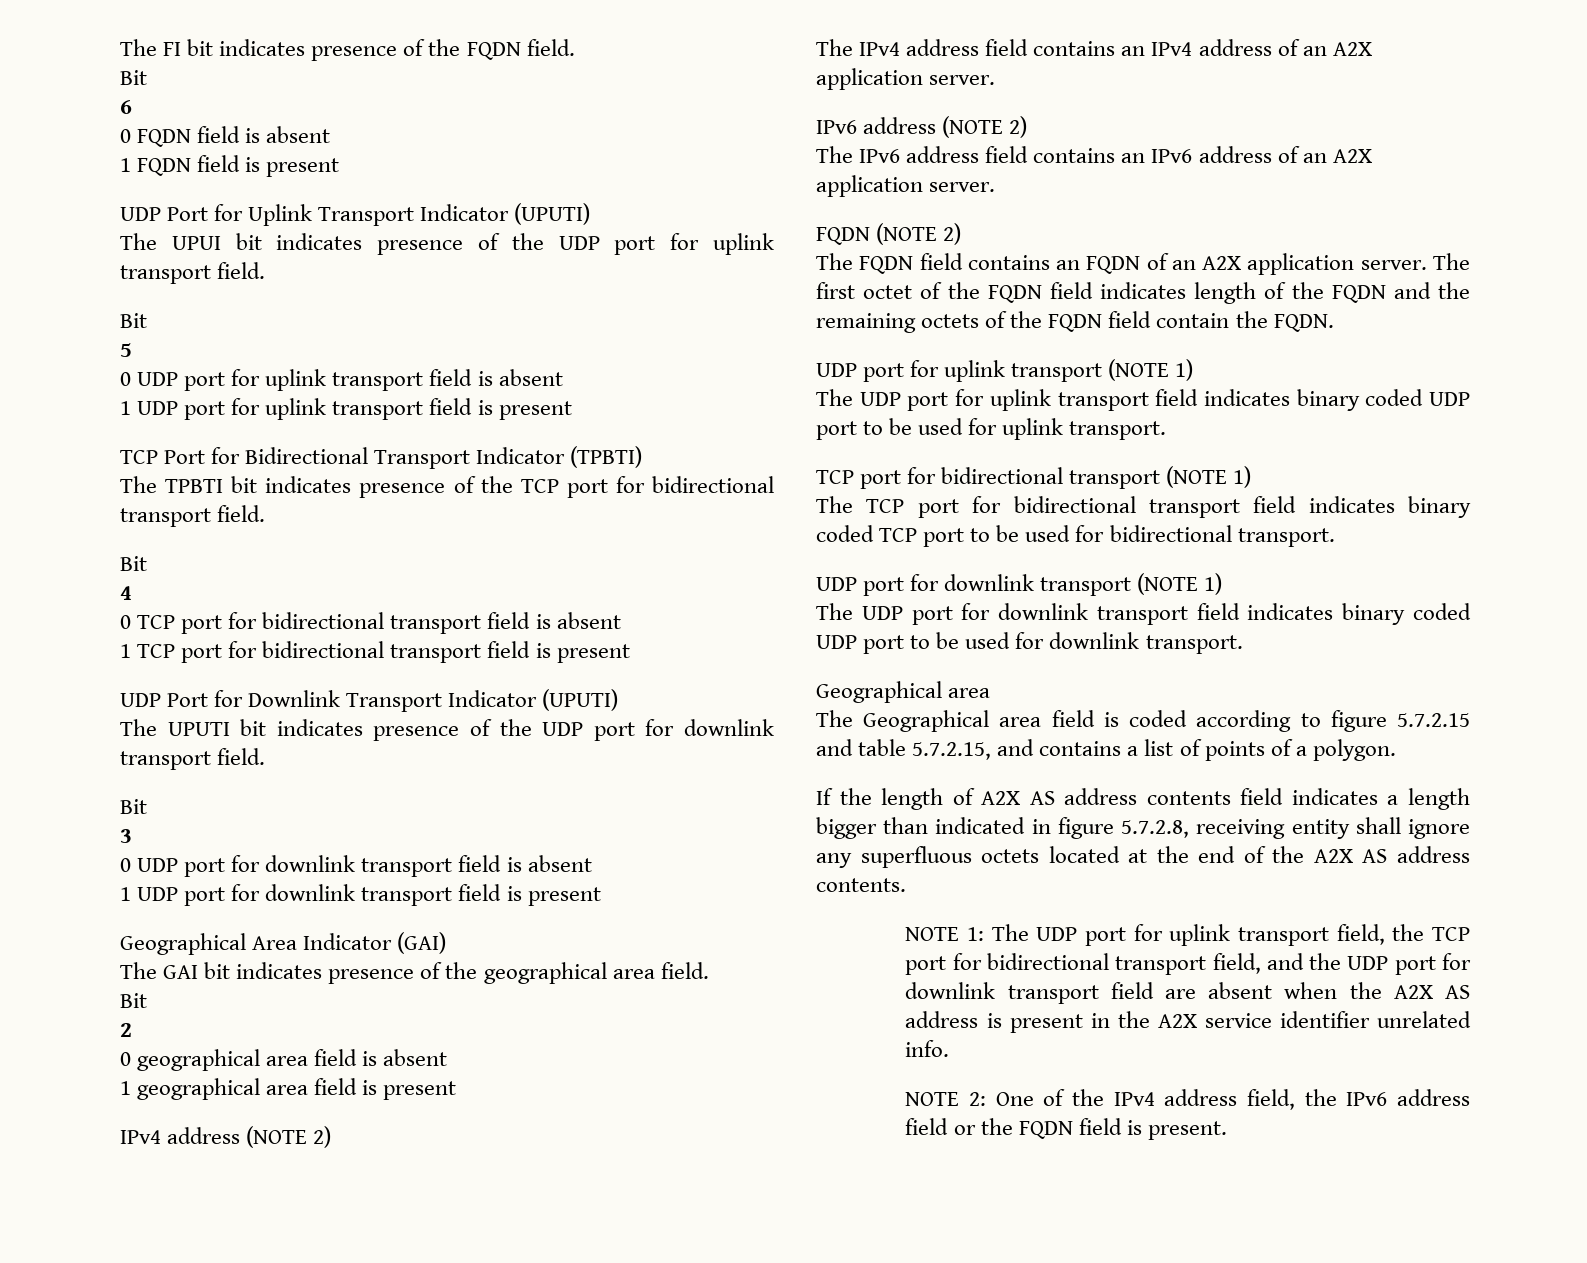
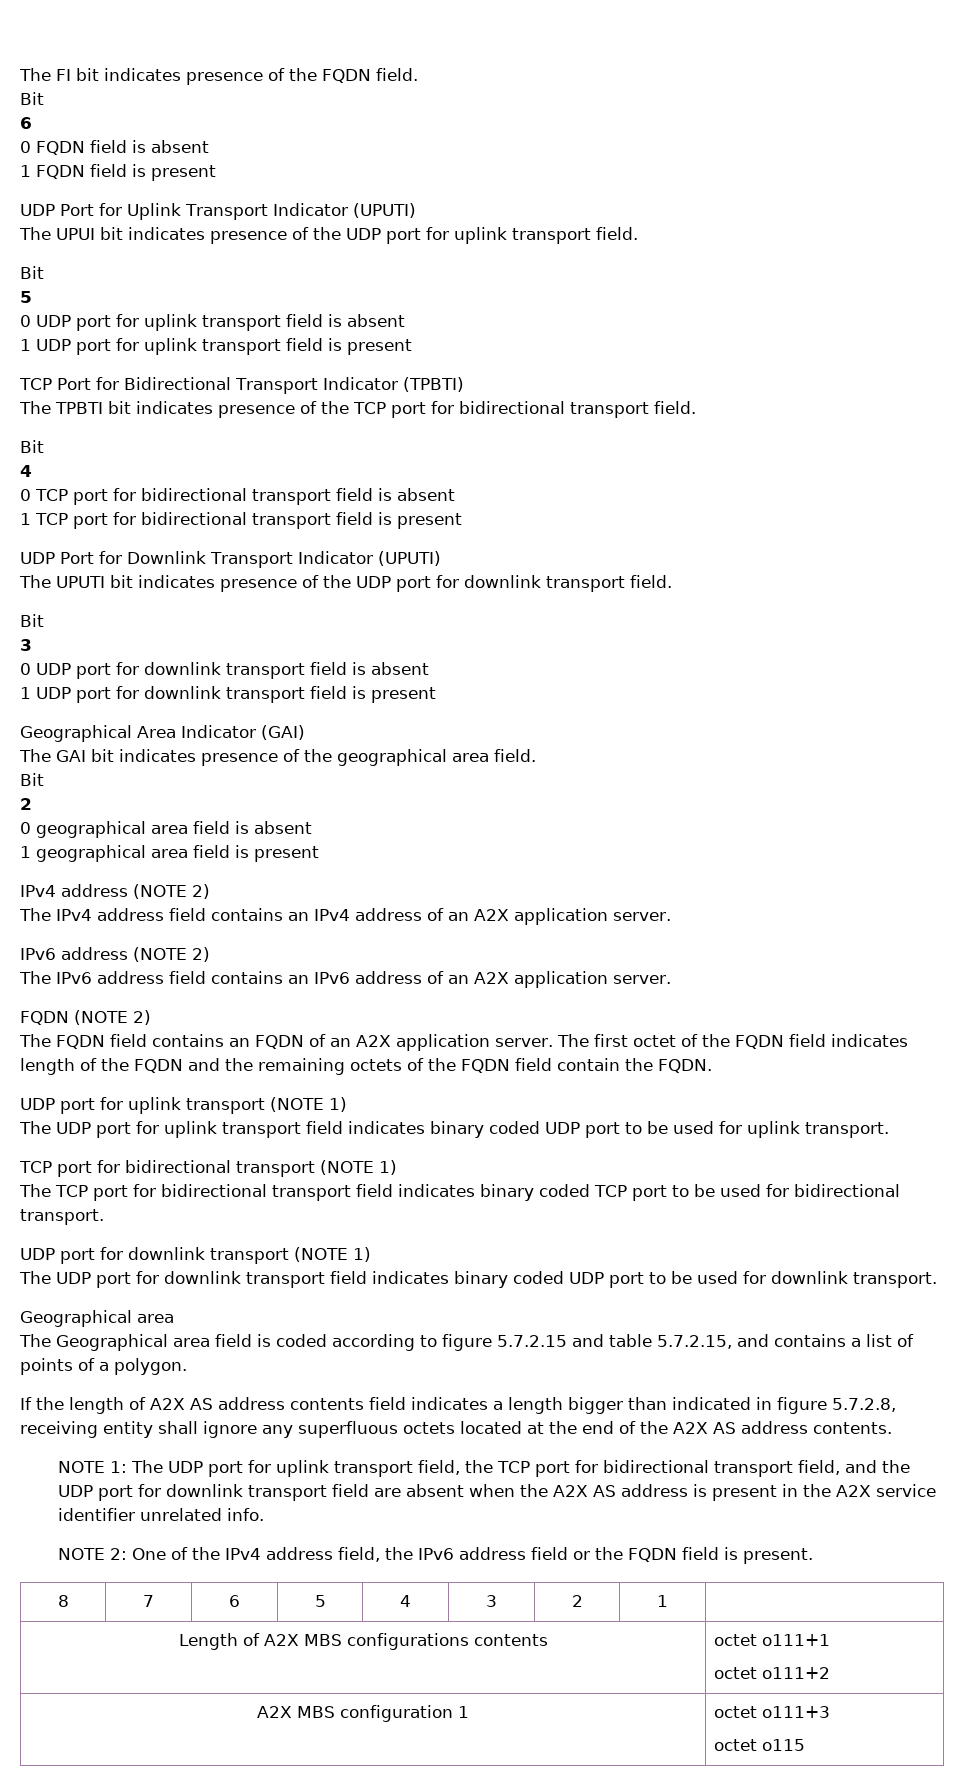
(1227, 1130) none -> [57,1595,69,1607] [143,1595,154,1607] [229,1595,240,1607] [314,1595,326,1607] [400,1595,411,1607] [486,1595,497,1607] [571,1595,583,1607] [657,1595,668,1607] [178,1633,548,1650] [714,1634,831,1646] [714,1667,831,1679] [257,1705,469,1722] [714,1706,831,1718] [714,1739,806,1751] // 8 | 7 | 6 | 5 | 4 | 3 | 2 | 1 | // Length of A2X MBS configurations contents | octet o111+1 // octet o111+2 // A2X MBS configuration 1 | octet o111+3 // octet o115

